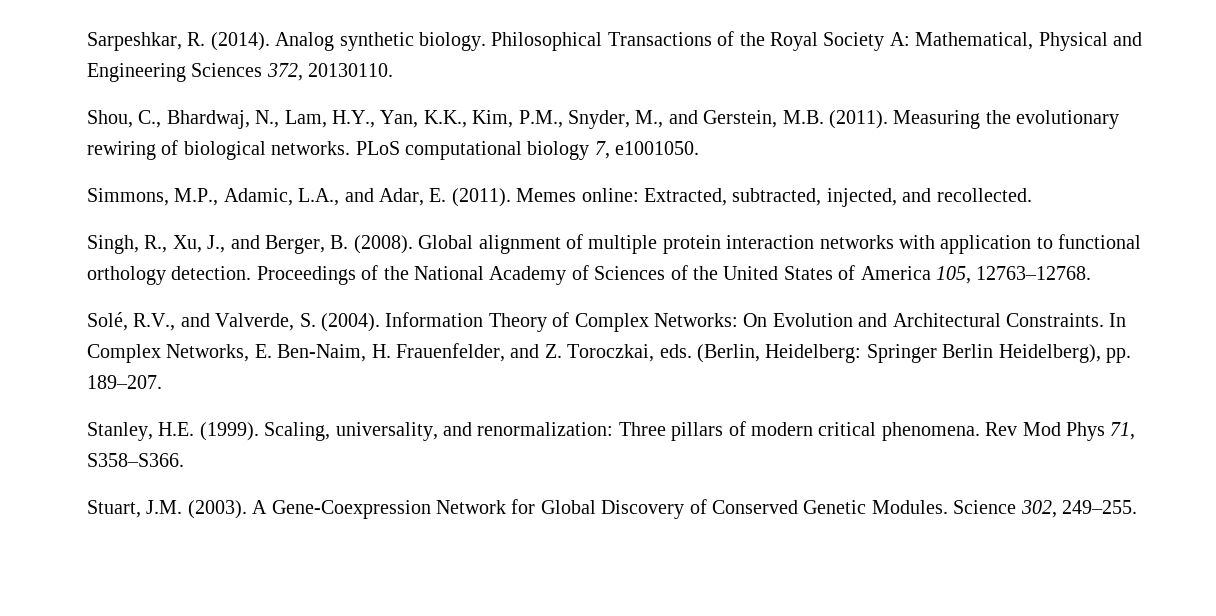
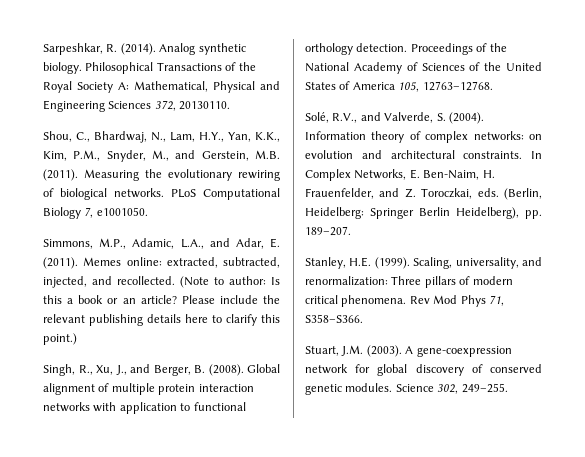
[405,141,590,160] computational biology -> [203,188,280,200] [43,207,81,219] Computational Biology
[643,188,727,206] Extracted, -> [166,257,218,268] extracted,
(1032, 195) none -> [180,276,280,288] [43,295,280,304] [43,314,280,326] [43,333,77,345] (Note to author: Is this a book or an article? Please include the relevant publishing details here to clarify this point.)
[488,312,1104,332] Theory of Complex Networks: On Evolution and Architectural Constraints. -> [371,131,542,143] [305,150,523,159] theory of complex networks: on evolution and architectural constraints.
[271,499,948,519] Gene-Coexpression Network for Global Discovery of Conserved Genetic Modules. -> [416,346,512,357] [305,364,542,376] [305,383,393,395] gene-coexpression network for global discovery of conserved genetic modules.

